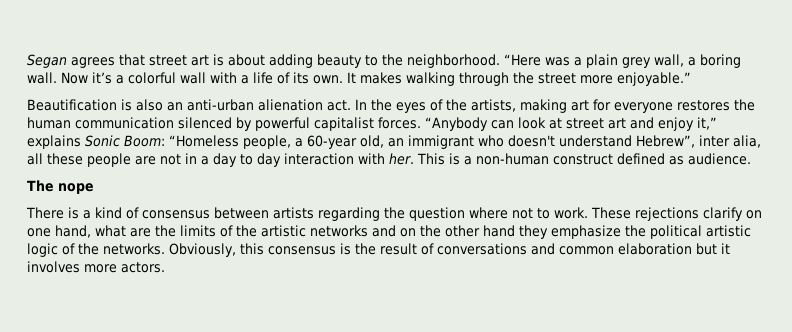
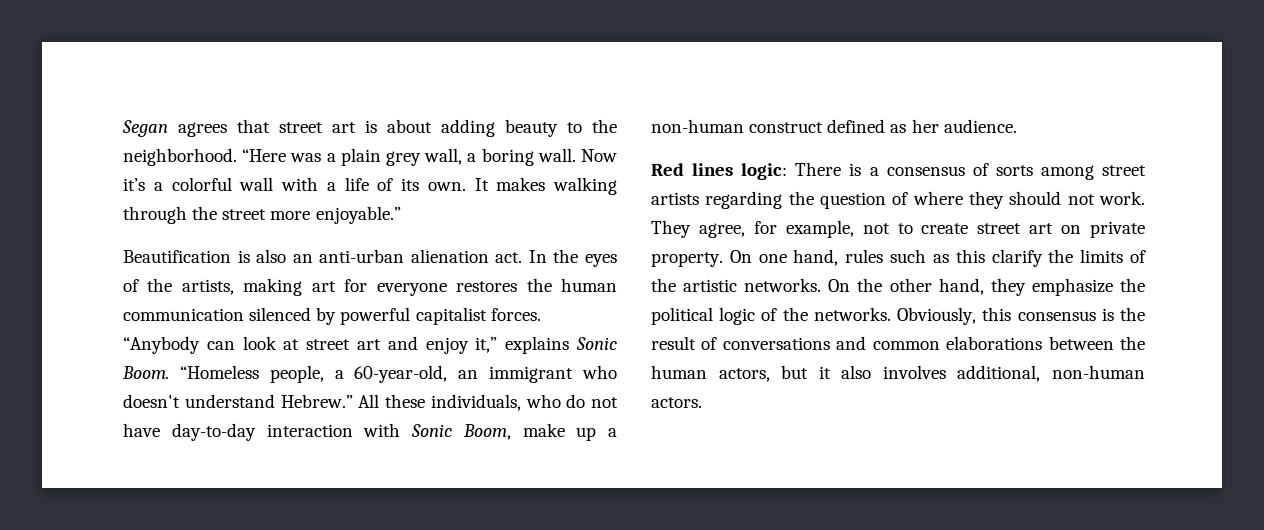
[124,135,165,147] Boom: -> [122,366,169,379] Boom.
[307,135,384,149] 60-year old, -> [354,365,448,383] 60-year-old,
[636,135,761,148] [27,153,460,167] Hebrew”, inter alia, all these people are not in a day to day interaction with her. This is -> [280,394,618,411] [123,423,597,441] Hebrew.” All these individuals, who do not have day-to-day interaction with Sonic Boom, make up
(684, 160) none -> [911,119,939,133] her
[27,180,94,194] [26,207,762,221] [27,225,151,238] The nope // There is a kind of consensus between artists regarding the question where not to work. These rejections clarify on one hand, what are -> [651,162,1146,180] [651,191,1145,209] [651,220,1145,238] [651,249,1043,267] Red lines logic: There is a consensus of sorts among street artists regarding the question of where they should not work. They agree, for example, not to create street art on private property. On one hand, rules such as this clarify
[310,225,416,237] networks and on -> [744,278,851,292] networks. On
[483,225,515,237] hand -> [938,278,984,295] hand,
[706,225,751,237] artistic -> (713, 316) none
[618,243,730,255] [27,261,117,273] elaboration but it involves more -> [946,336,1145,350] [651,365,1145,382] elaborations between the human actors, but it also involves additional, non-human

